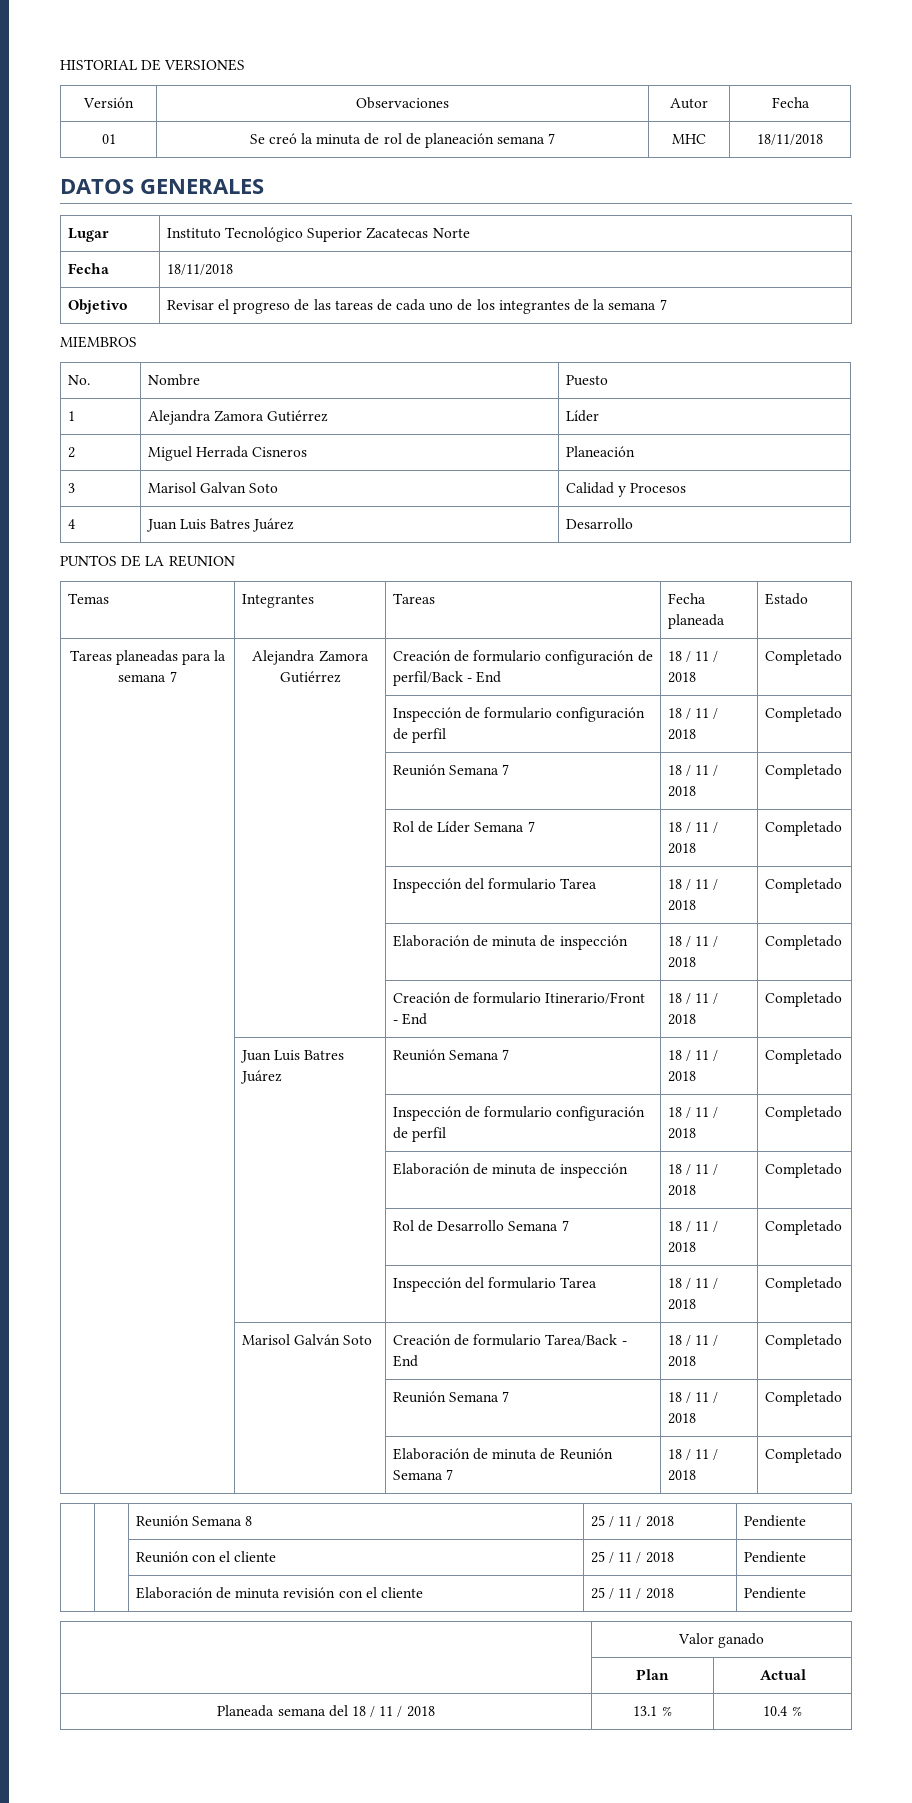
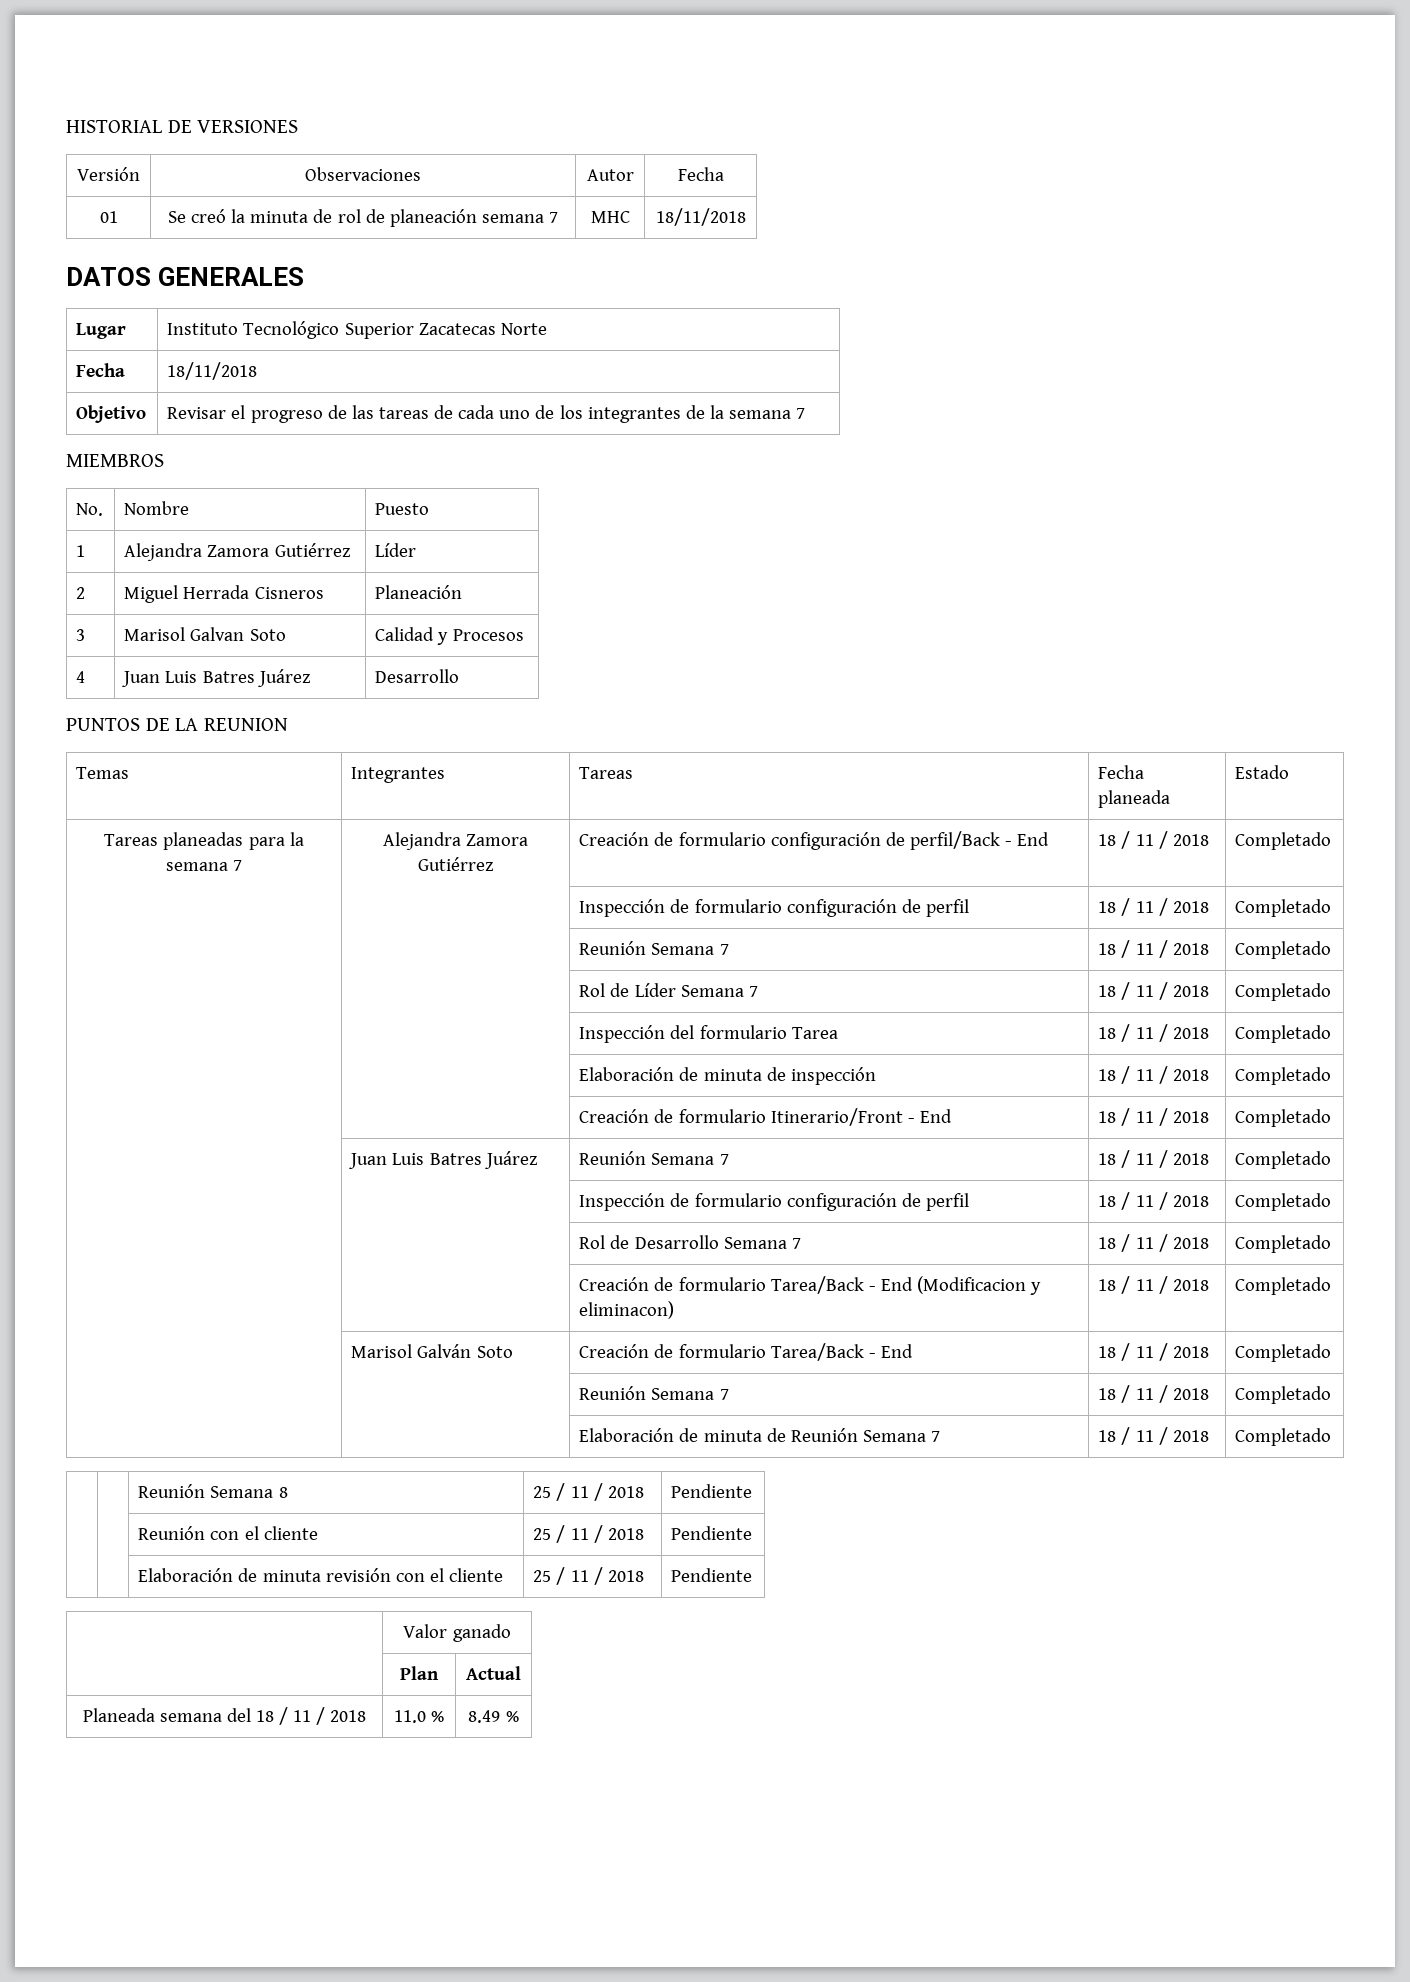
[392,1163,628,1178] [667,1164,719,1175] [667,1185,696,1196] [764,1163,842,1178] // | | Elaboración de minuta de inspección | 18 / 11 / 2018 | Completado -> (1332, 1202) none
[392,1277,598,1292] Inspección del formulario Tarea -> [579,1276,1042,1295] [579,1301,675,1319] Creación de formulario Tarea/Back - End (Modificacion y eliminacon)
[633,1706,658,1716] 13.1 -> [393,1710,426,1723] 11.0
[763,1706,788,1716] 10.4 -> [468,1710,501,1723] 8.49

